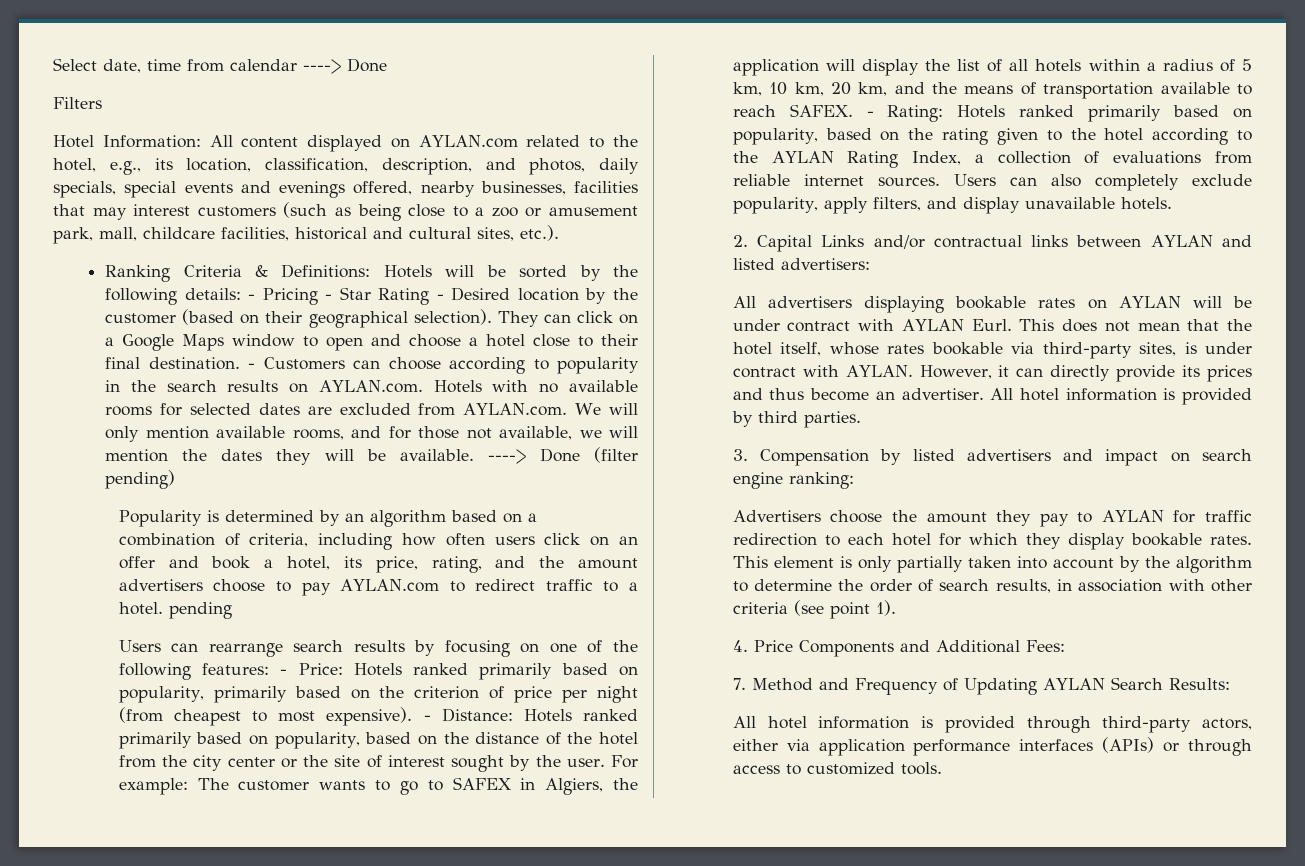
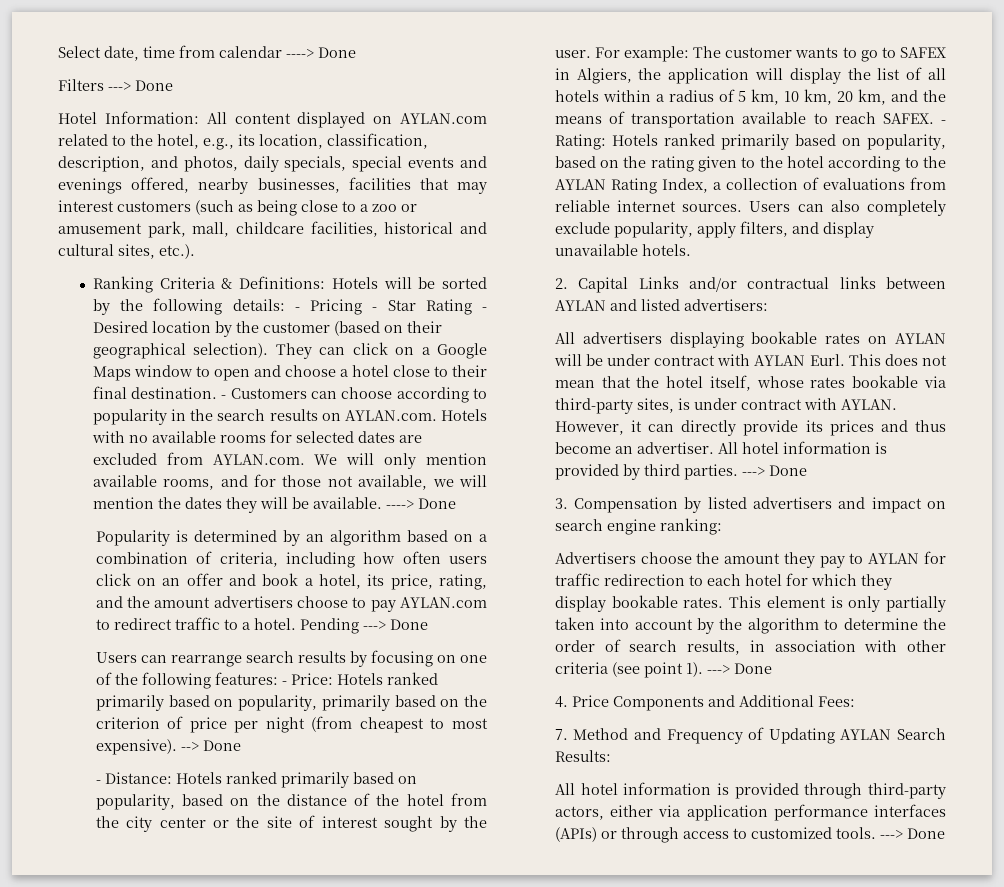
(102, 103) none -> [108,80,173,91] ---> Done
[594,447,638,463] [105,470,176,489] (filter pending) -> (456, 503) none
[168,602,232,619] pending -> [299,618,428,634] Pending ---> Done
(413, 716) none -> [180,740,241,751] --> Done //
(861, 419) none -> [741,465,807,476] ---> Done
(896, 608) none -> [706,663,772,674] ---> Done
(942, 768) none -> [879,828,945,839] ---> Done

